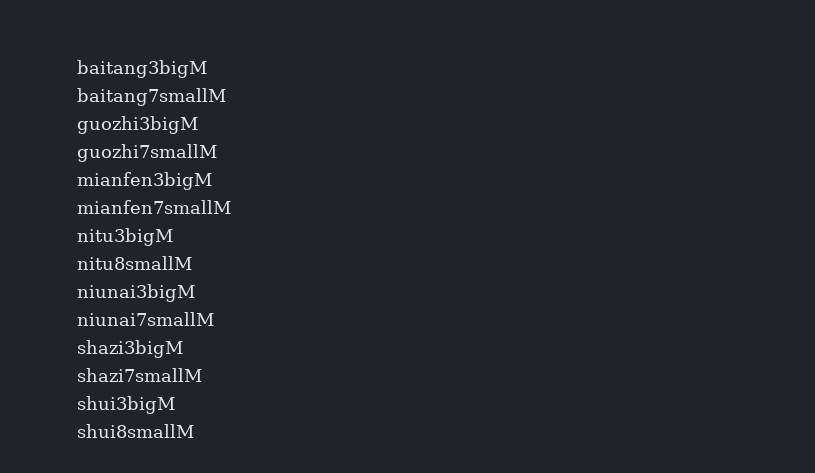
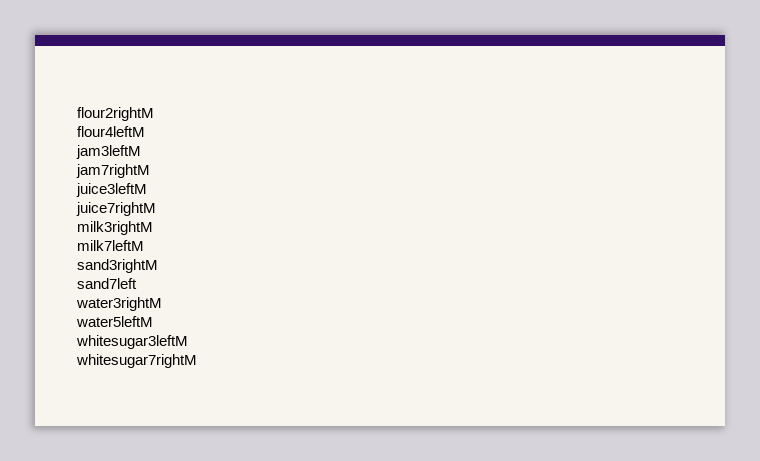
[77,60,207,78] [77,88,226,106] [77,116,198,134] [77,144,217,162] [77,172,212,190] [77,200,231,214] [77,228,173,246] [77,256,192,270] [77,284,195,302] [77,312,214,326] [77,340,183,358] [77,368,202,382] [77,396,175,414] [77,424,194,438] baitang3bigM // baitang7smallM // guozhi3bigM // guozhi7smallM // mianfen3bigM // mianfen7smallM // nitu3bigM // nitu8smallM // niunai3bigM // niunai7smallM // shazi3bigM // shazi7smallM // shui3bigM // shui8smallM -> [77,107,154,121] [77,126,145,137] [76,145,141,159] [76,164,150,178] [76,183,147,197] [76,202,156,216] [77,221,153,235] [77,240,144,251] [77,259,158,273] [77,278,137,289] [76,297,162,311] [76,316,153,327] [76,335,188,349] [76,354,197,368] flour2rightM // flour4leftM // jam3leftM // jam7rightM // juice3leftM // juice7rightM // milk3rightM // milk7leftM // sand3rightM // sand7left // water3rightM // water5leftM // whitesugar3leftM // whitesugar7rightM

